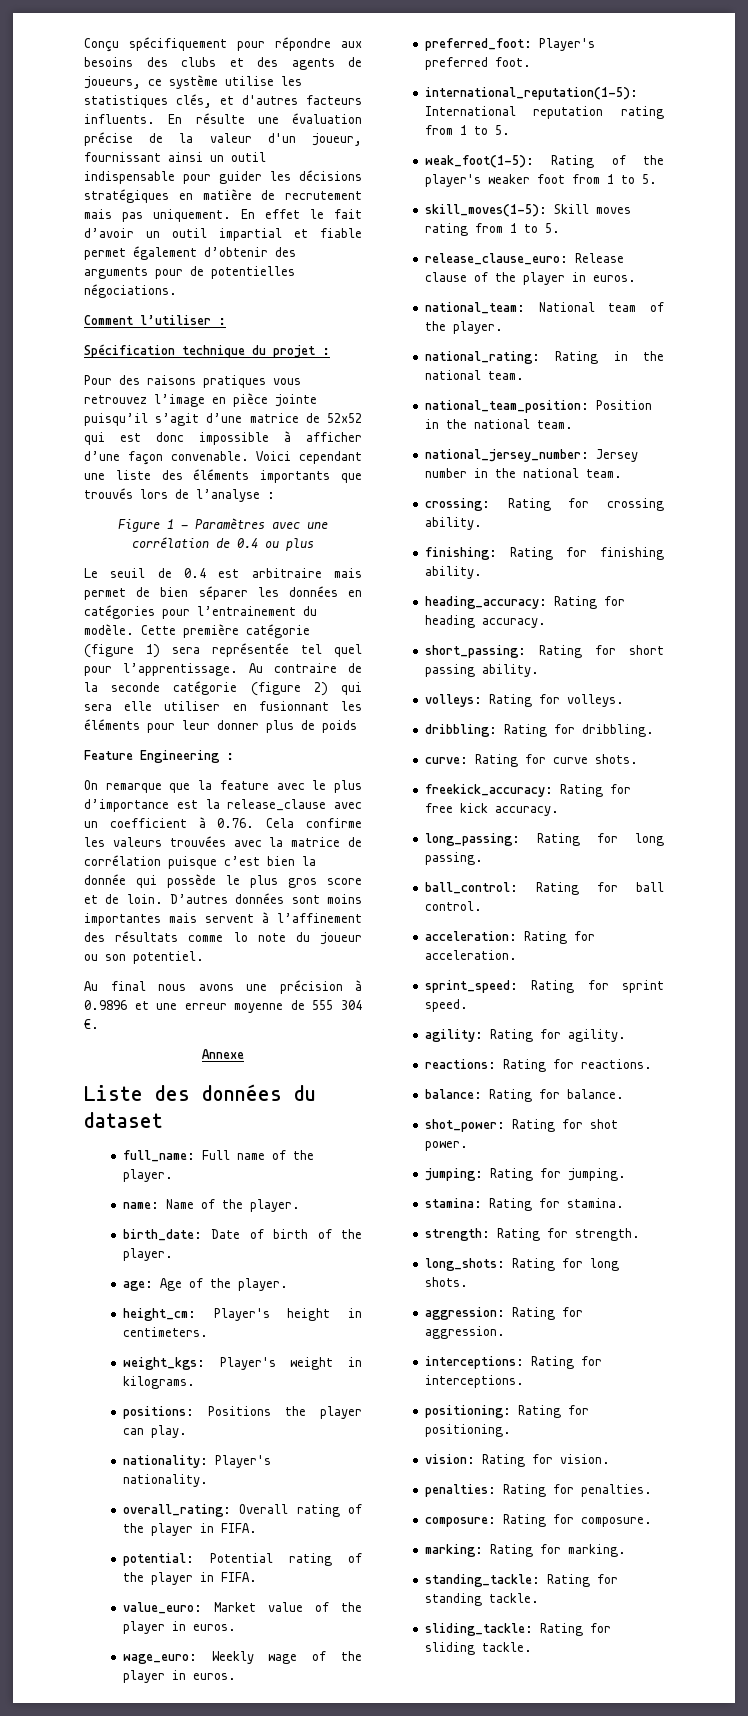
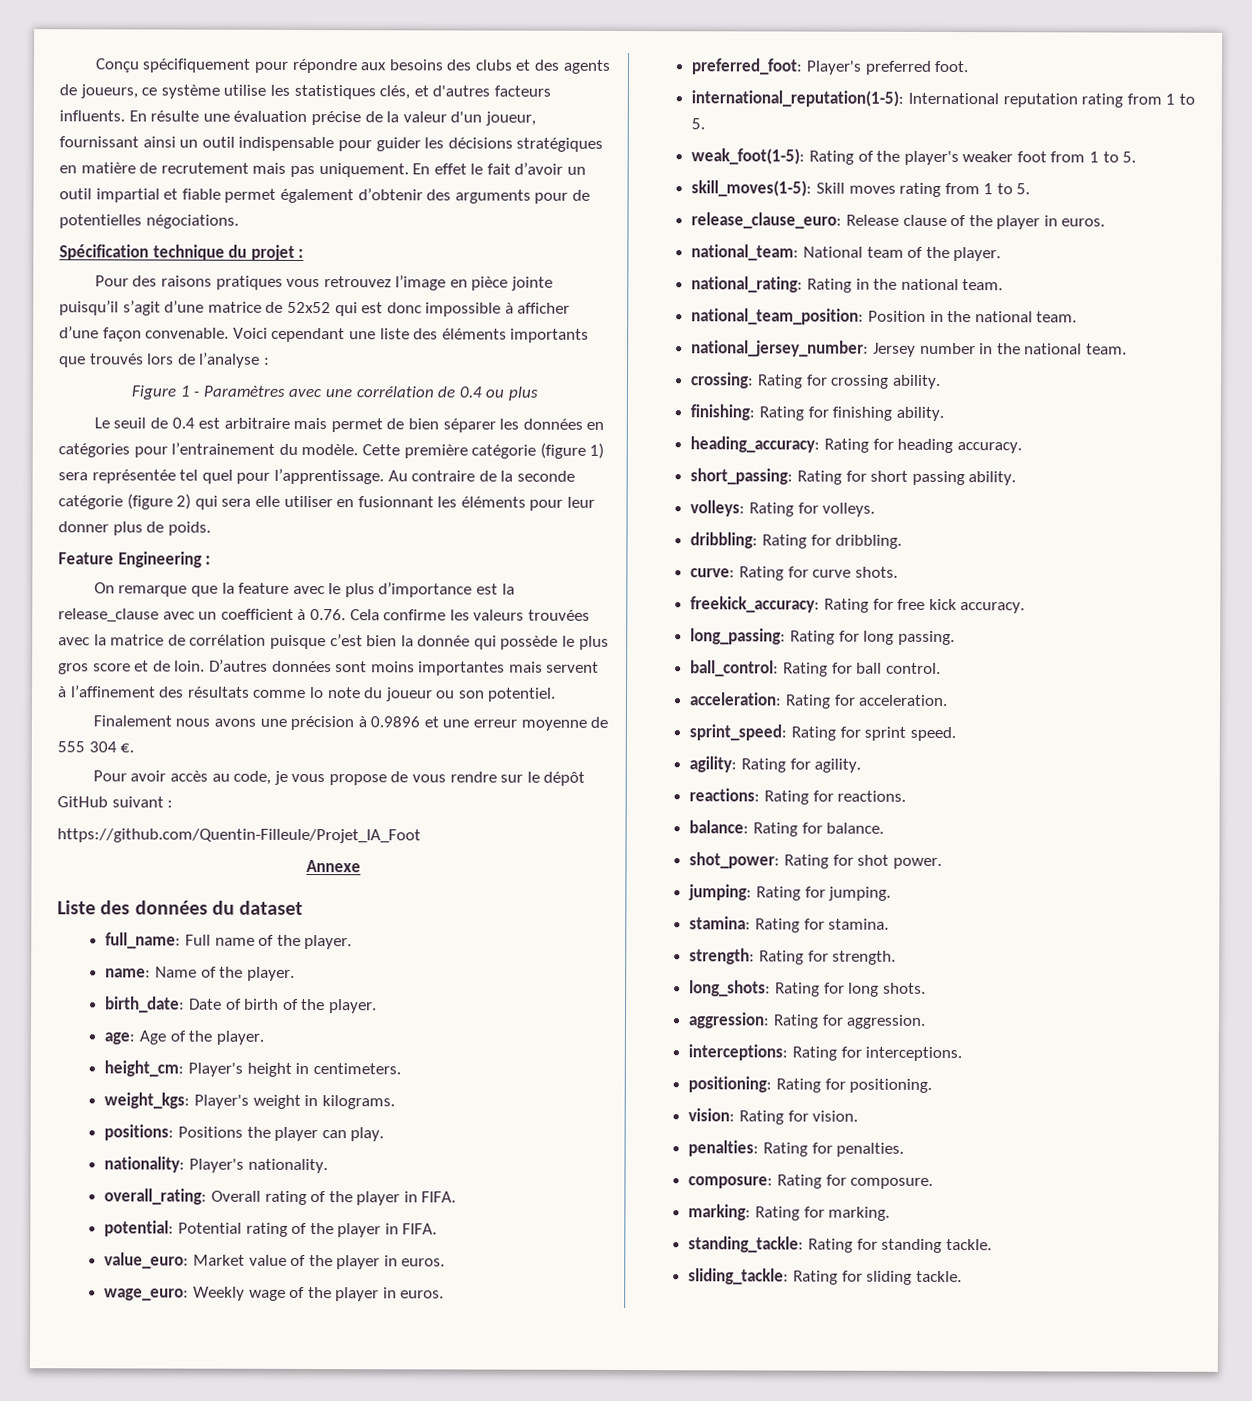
[84,315,226,325] // Comment l’utiliser : -> (239, 221) none
[322,720,357,733] poids -> [167,521,211,536] poids.
[84,981,146,991] Au final -> [92,715,172,727] Finalement
(99, 1024) none -> [92,770,586,786] [57,796,174,808] [57,828,421,844] // Pour avoir accès au code, je vous propose de vous rendre sur le dépôt GitHub suivant : // https://github.com/Quentin-Filleule/Projet_IA_Foot

